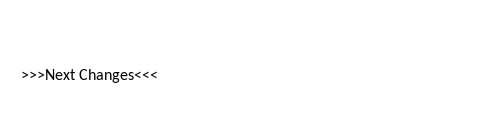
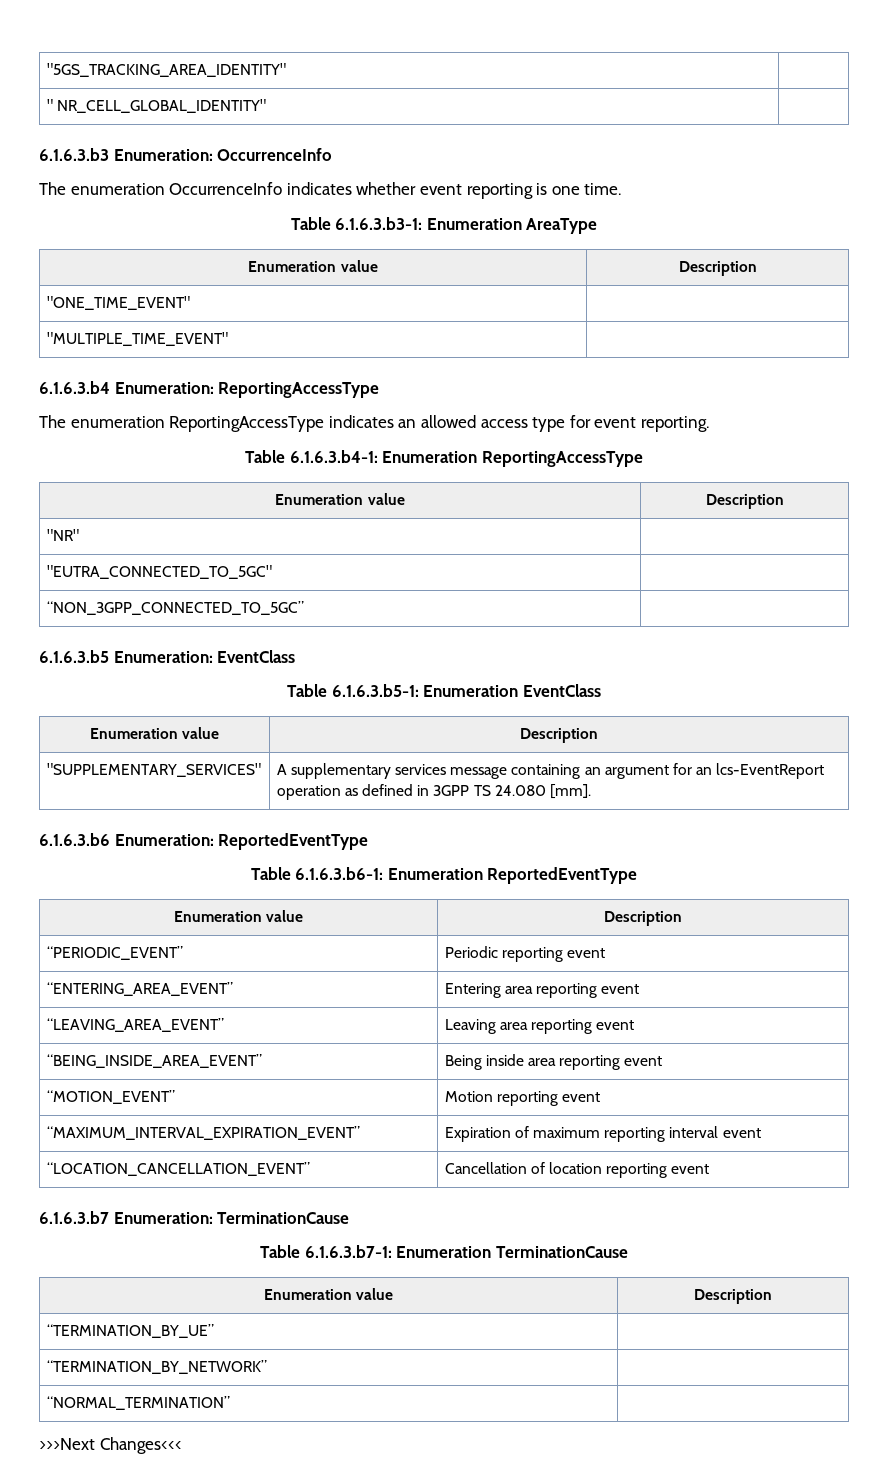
(21, 74) none -> [46,63,286,77] [46,99,266,113] [39,148,333,161] [39,182,622,199] [290,217,598,234] [248,260,378,272] [678,261,757,276] [46,296,190,310] [46,332,228,346] [39,381,380,398] [39,415,709,432] [245,450,643,467] [275,493,405,505] [705,494,784,509] [46,529,79,541] [46,565,272,579] [46,601,304,615] [39,650,296,663] [287,684,601,697] [89,727,220,739] [520,728,598,743] [46,763,261,777] [276,763,825,779] [276,784,592,800] [39,833,369,850] [250,867,638,884] [173,910,304,922] [604,911,682,926] [46,946,183,960] [444,946,606,962] [46,982,233,996] [444,983,640,998] [46,1018,224,1032] [444,1019,635,1034] [46,1054,262,1068] [444,1054,663,1070] [46,1090,175,1104] [444,1091,601,1106] [46,1126,360,1140] [444,1126,761,1142] [46,1162,310,1176] [444,1162,710,1178] [39,1211,350,1224] [260,1245,628,1258] [263,1288,394,1300] [694,1289,772,1304] [46,1324,214,1338] [46,1360,267,1374] [46,1396,230,1410] "5GS_TRACKING_AREA_IDENTITY" | // " NR_CELL_GLOBAL_IDENTITY" | // 6.1.6.3.b3 Enumeration: OccurrenceInfo // The enumeration OccurrenceInfo indicates whether event reporting is one time. // Table 6.1.6.3.b3-1: Enumeration AreaType // Enumeration value | Description // "ONE_TIME_EVENT" | // "MULTIPLE_TIME_EVENT" | // 6.1.6.3.b4 Enumeration: ReportingAccessType // The enumeration ReportingAccessType indicates an allowed access type for event reporting. // Table 6.1.6.3.b4-1: Enumeration ReportingAccessType // Enumeration value | Description // "NR" | // "EUTRA_CONNECTED_TO_5GC" | // “NON_3GPP_CONNECTED_TO_5GC” | // 6.1.6.3.b5 Enumeration: EventClass // Table 6.1.6.3.b5-1: Enumeration EventClass // Enumeration value | Description // "SUPPLEMENTARY_SERVICES" | A supplementary services message containing an argument for an lcs-EventReport operation as defined in 3GPP TS 24.080 [mm]. // 6.1.6.3.b6 Enumeration: ReportedEventType // Table 6.1.6.3.b6-1: Enumeration ReportedEventType // Enumeration value | Description // “PERIODIC_EVENT” | Periodic reporting event // “ENTERING_AREA_EVENT” | Entering area reporting event // “LEAVING_AREA_EVENT” | Leaving area reporting event // “BEING_INSIDE_AREA_EVENT” | Being inside area reporting event // “MOTION_EVENT” | Motion reporting event // “MAXIMUM_INTERVAL_EXPIRATION_EVENT” | Expiration of maximum reporting interval event // “LOCATION_CANCELLATION_EVENT” | Cancellation of location reporting event // 6.1.6.3.b7 Enumeration: TerminationCause // Table 6.1.6.3.b7-1: Enumeration TerminationCause // Enumeration value | Description // “TERMINATION_BY_UE” | // “TERMINATION_BY_NETWORK” | // “NORMAL_TERMINATION” | //

